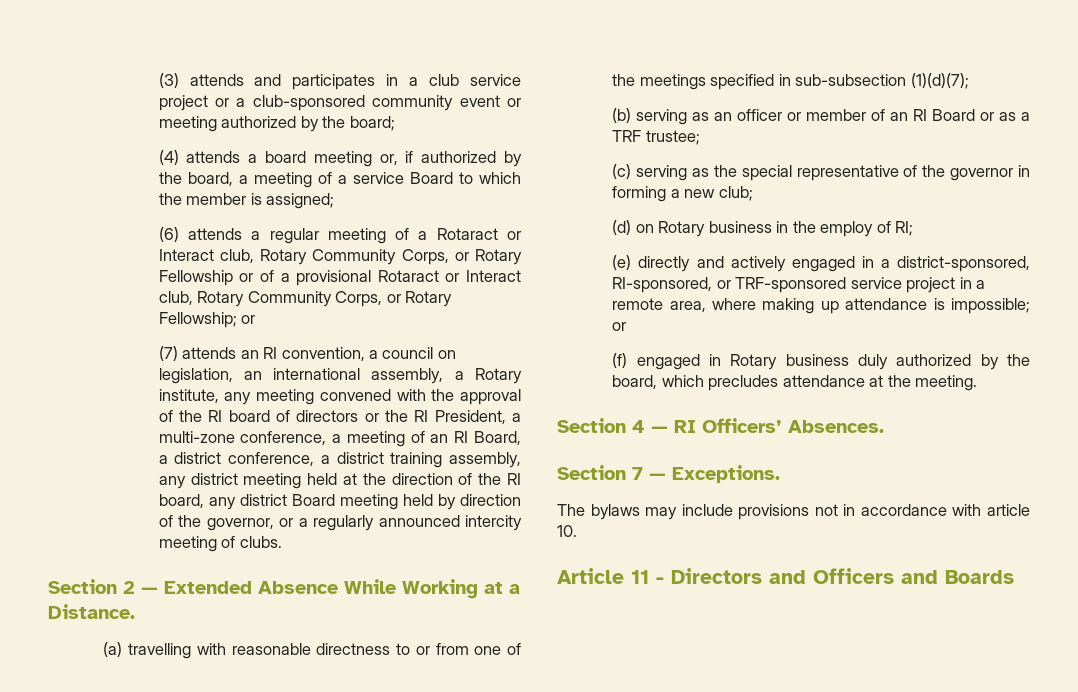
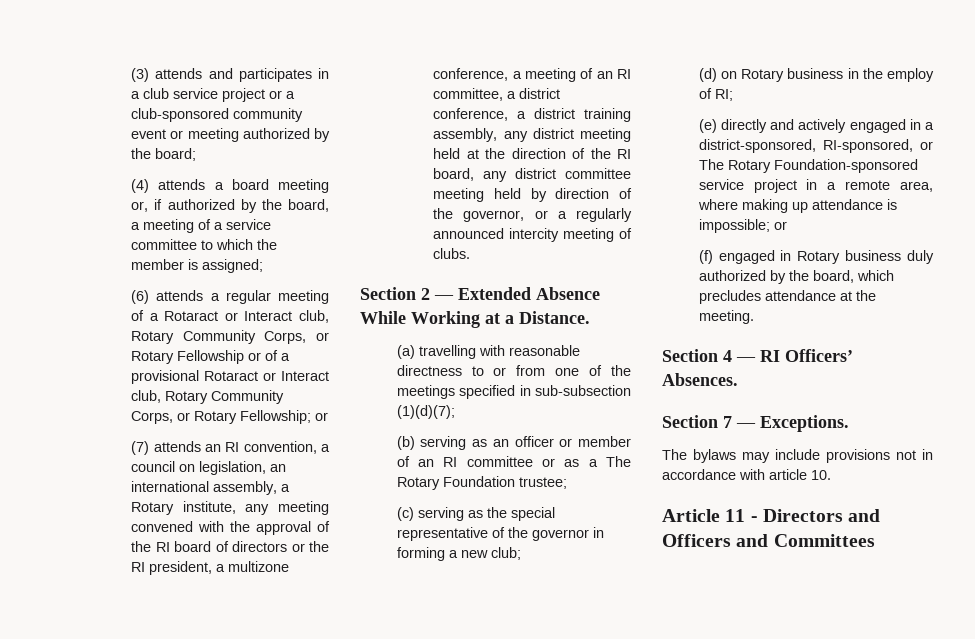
[409,172,453,184] Board -> [131,239,198,250] committee
[434,410,522,424] [158,431,235,443] President, a multi-zone -> [149,561,290,575] president, a multizone
[473,431,521,445] Board, -> [433,88,504,101] committee,
[291,494,335,506] Board -> [565,168,631,179] committee
[932,109,976,121] Board -> [466,456,533,467] committee
[612,130,642,142] TRF -> [606,456,631,467] [396,476,515,490] The Rotary Foundation
[735,277,847,293] TRF-sponsored -> [698,159,918,173] The Rotary Foundation-sponsored
[945,570,1014,584] Boards -> [773,534,875,547] Committees

